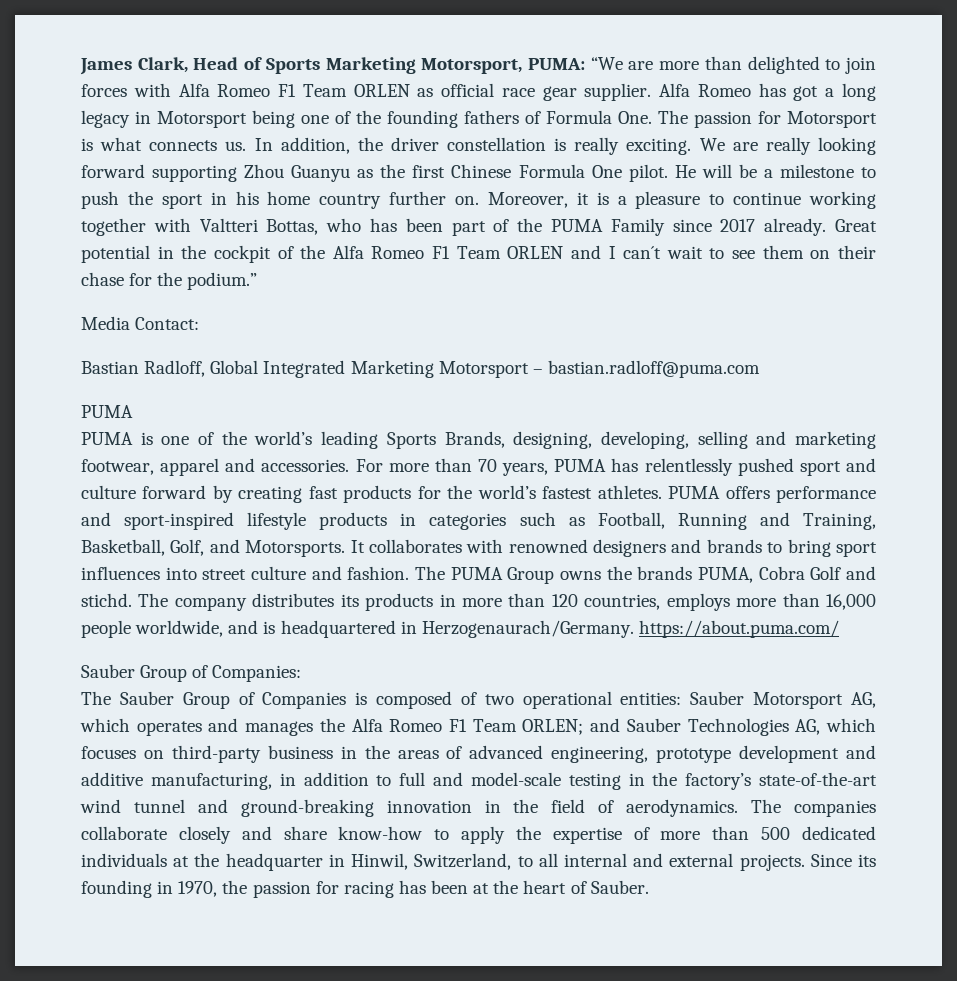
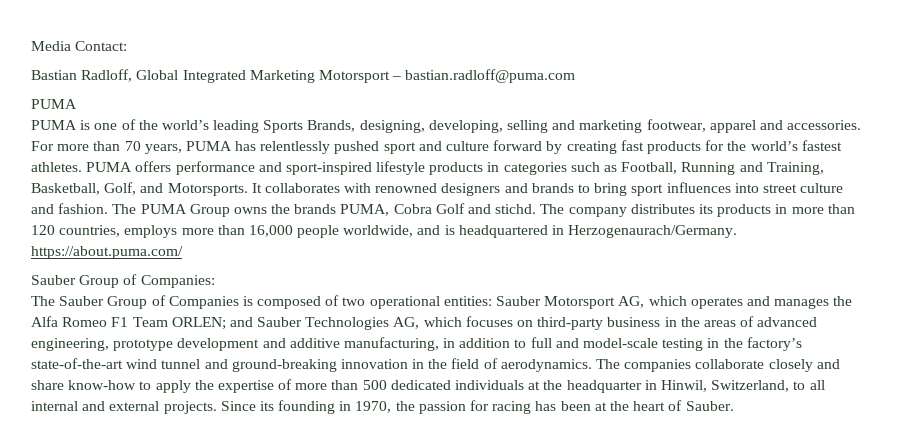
[80,56,876,75] [81,83,876,101] [81,110,877,128] [81,137,876,155] [81,164,876,182] [81,191,876,209] [81,218,877,236] [81,245,877,263] [81,272,258,290] James Clark, Head of Sports Marketing Motorsport, PUMA: “We are more than delighted to join forces with Alfa Romeo F1 Team ORLEN as official race gear supplier. Alfa Romeo has got a long legacy in Motorsport being one of the founding fathers of Formula One. The passion for Motorsport is what connects us. In addition, the driver constellation is really exciting. We are really looking forward supporting Zhou Guanyu as the first Chinese Formula One pilot. He will be a milestone to push the sport in his home country further on. Moreover, it is a pleasure to continue working together with Valtteri Bottas, who has been part of the PUMA Family since 2017 already. Great potential in the cockpit of the Alfa Romeo F1 Team ORLEN and I can´t wait to see them on their chase for the podium.” // -> (31, 46) none

